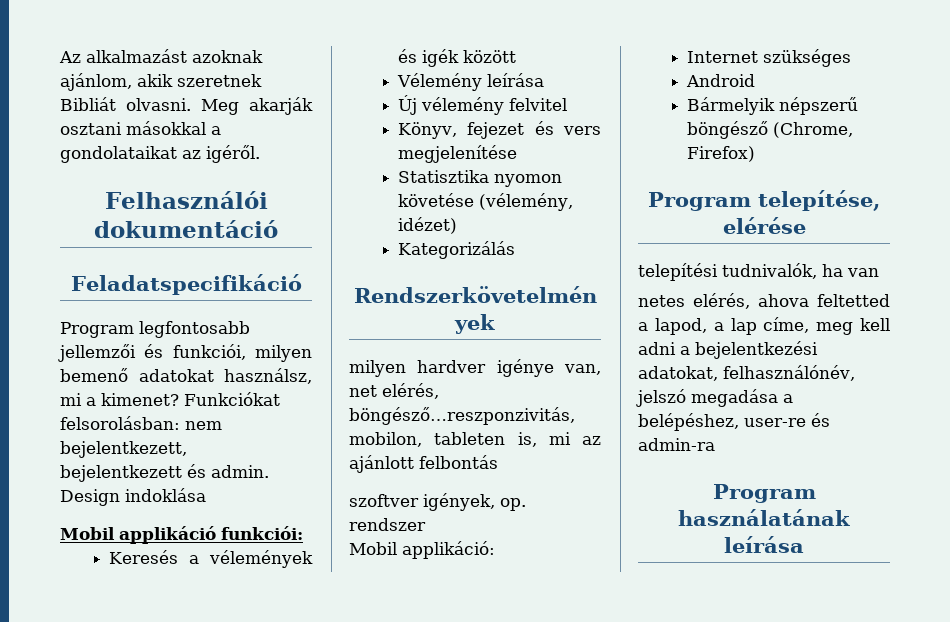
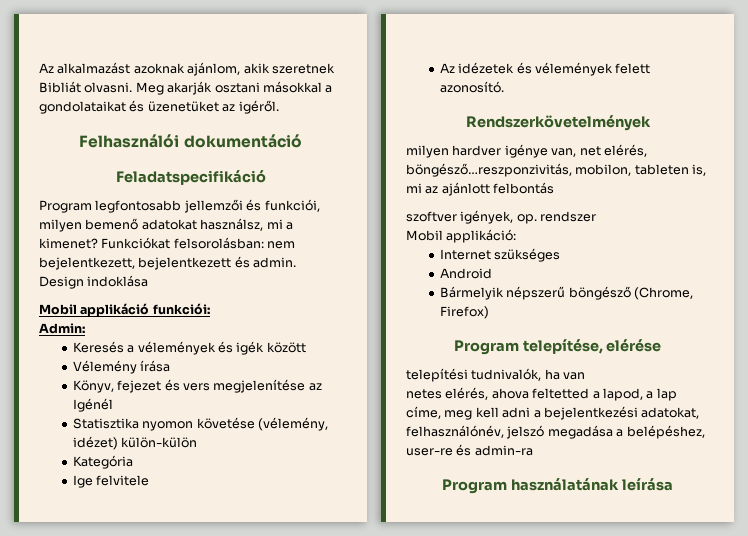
(177, 154) none -> [129,100,219,112] és üzenetüket
(303, 533) none -> [39,323,85,334] // Admin:
[487,73,545,87] [398,95,568,115] leírása // Új vélemény felvitel -> [140,360,171,372] írása
(518, 154) none -> [308,383,322,391] [72,398,113,412] az Igénél
[398,241,516,259] // Kategorizálás -> [121,437,198,448] [72,455,133,469] [72,475,150,488] [439,62,651,76] [439,81,504,93] külön-külön // Kategória // Ige felvitele // Az idézetek és vélemények felett azonosító.

